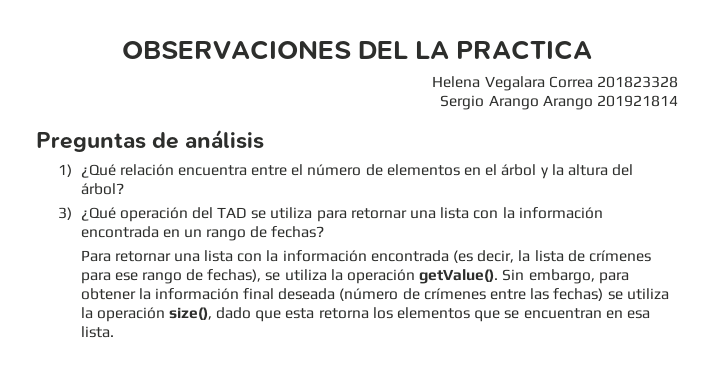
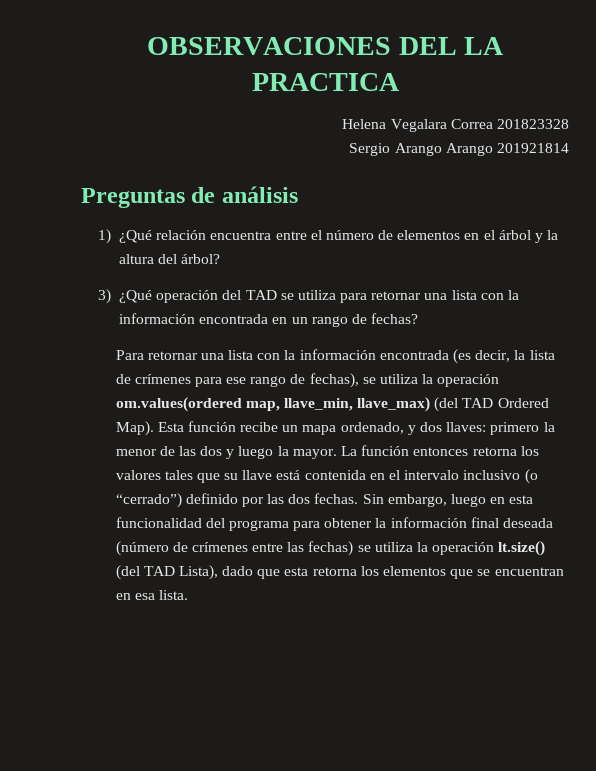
[419,269,595,284] getValue(). Sin embargo, -> [115,397,549,412] [115,421,555,436] [115,445,539,459] [115,469,538,484] [115,493,534,508] [115,517,289,531] om.values(ordered map, llave_min, llave_max) (del TAD Ordered Map). Esta función recibe un mapa ordenado, y dos llaves: primero la menor de las dos y luego la mayor. La función entonces retorna los valores tales que su llave está contenida en el intervalo inclusivo (o “cerrado”) definido por las dos fechas. Sin embargo, luego en esta funcionalidad del programa
[168,307,212,320] size(), -> [498,541,546,556] [115,565,218,580] lt.size() (del TAD Lista),

